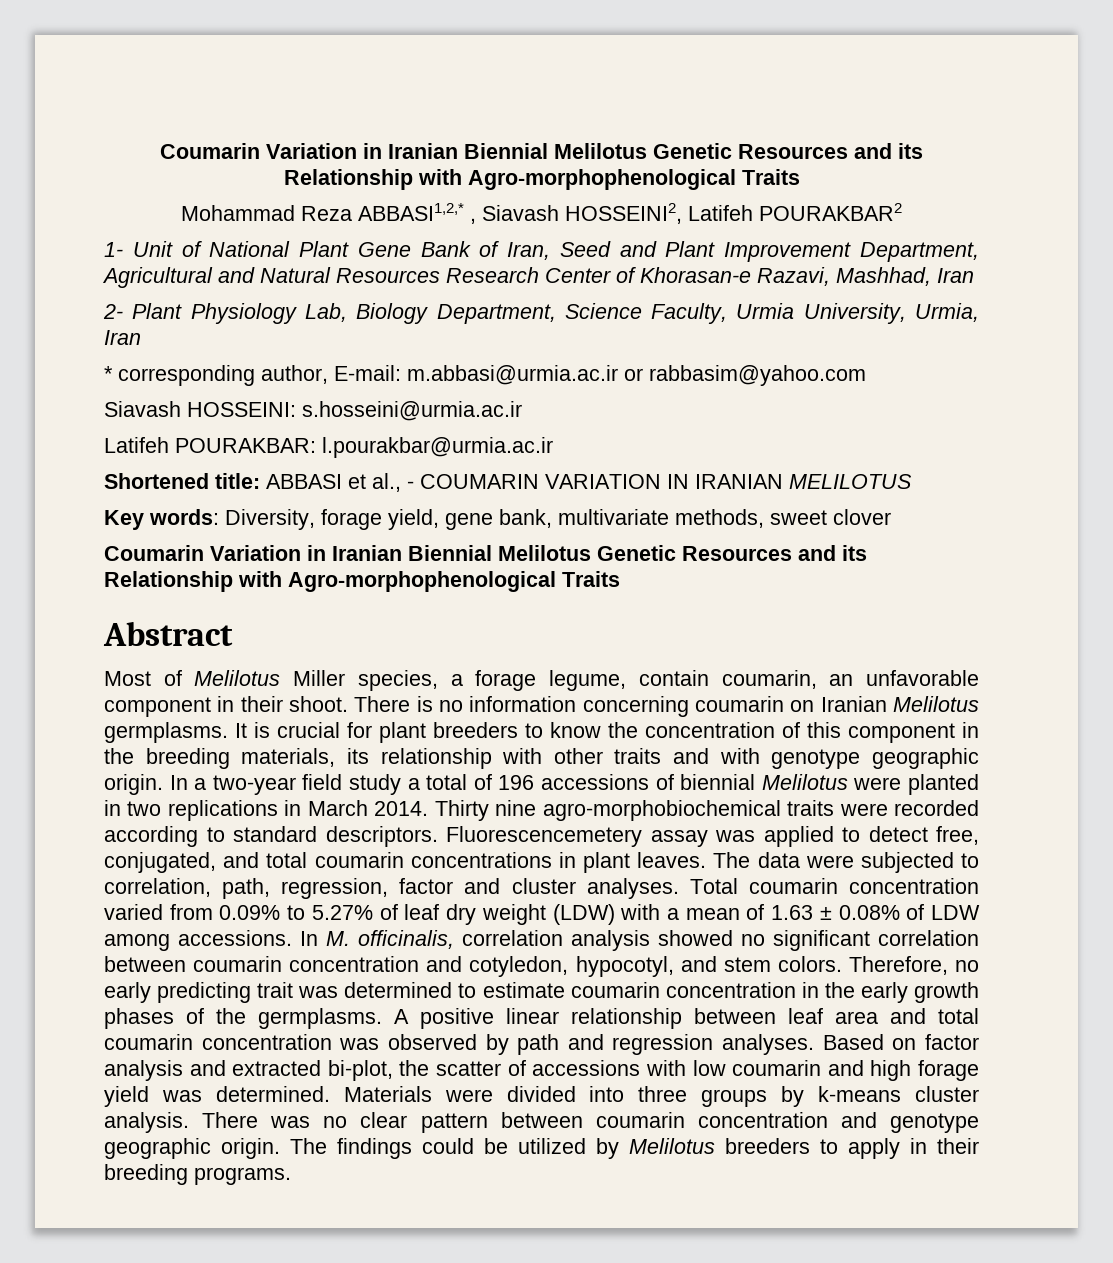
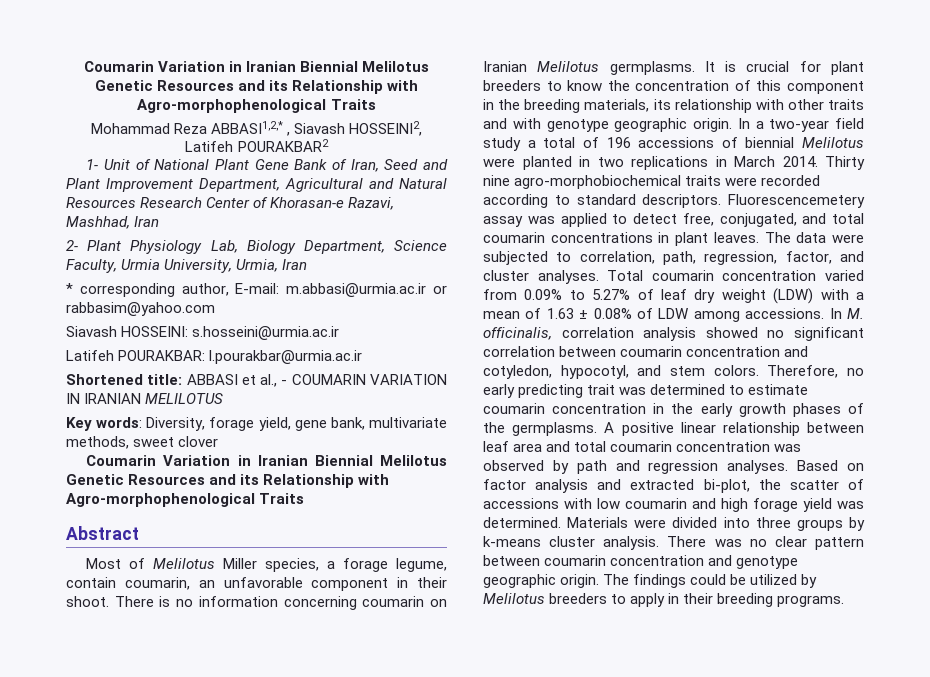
[399,878,454,894] factor -> [785,251,832,264] factor,

